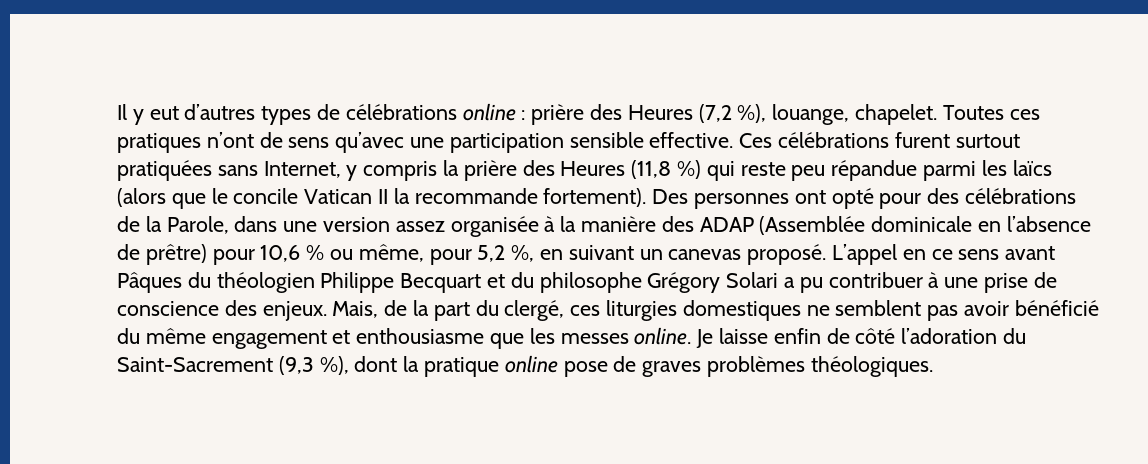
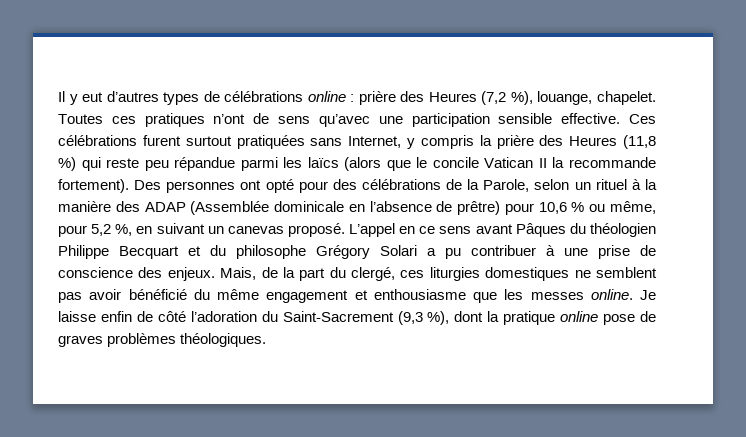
[234,216,539,237] dans une version assez organisée -> [534,179,627,190] selon un rituel

